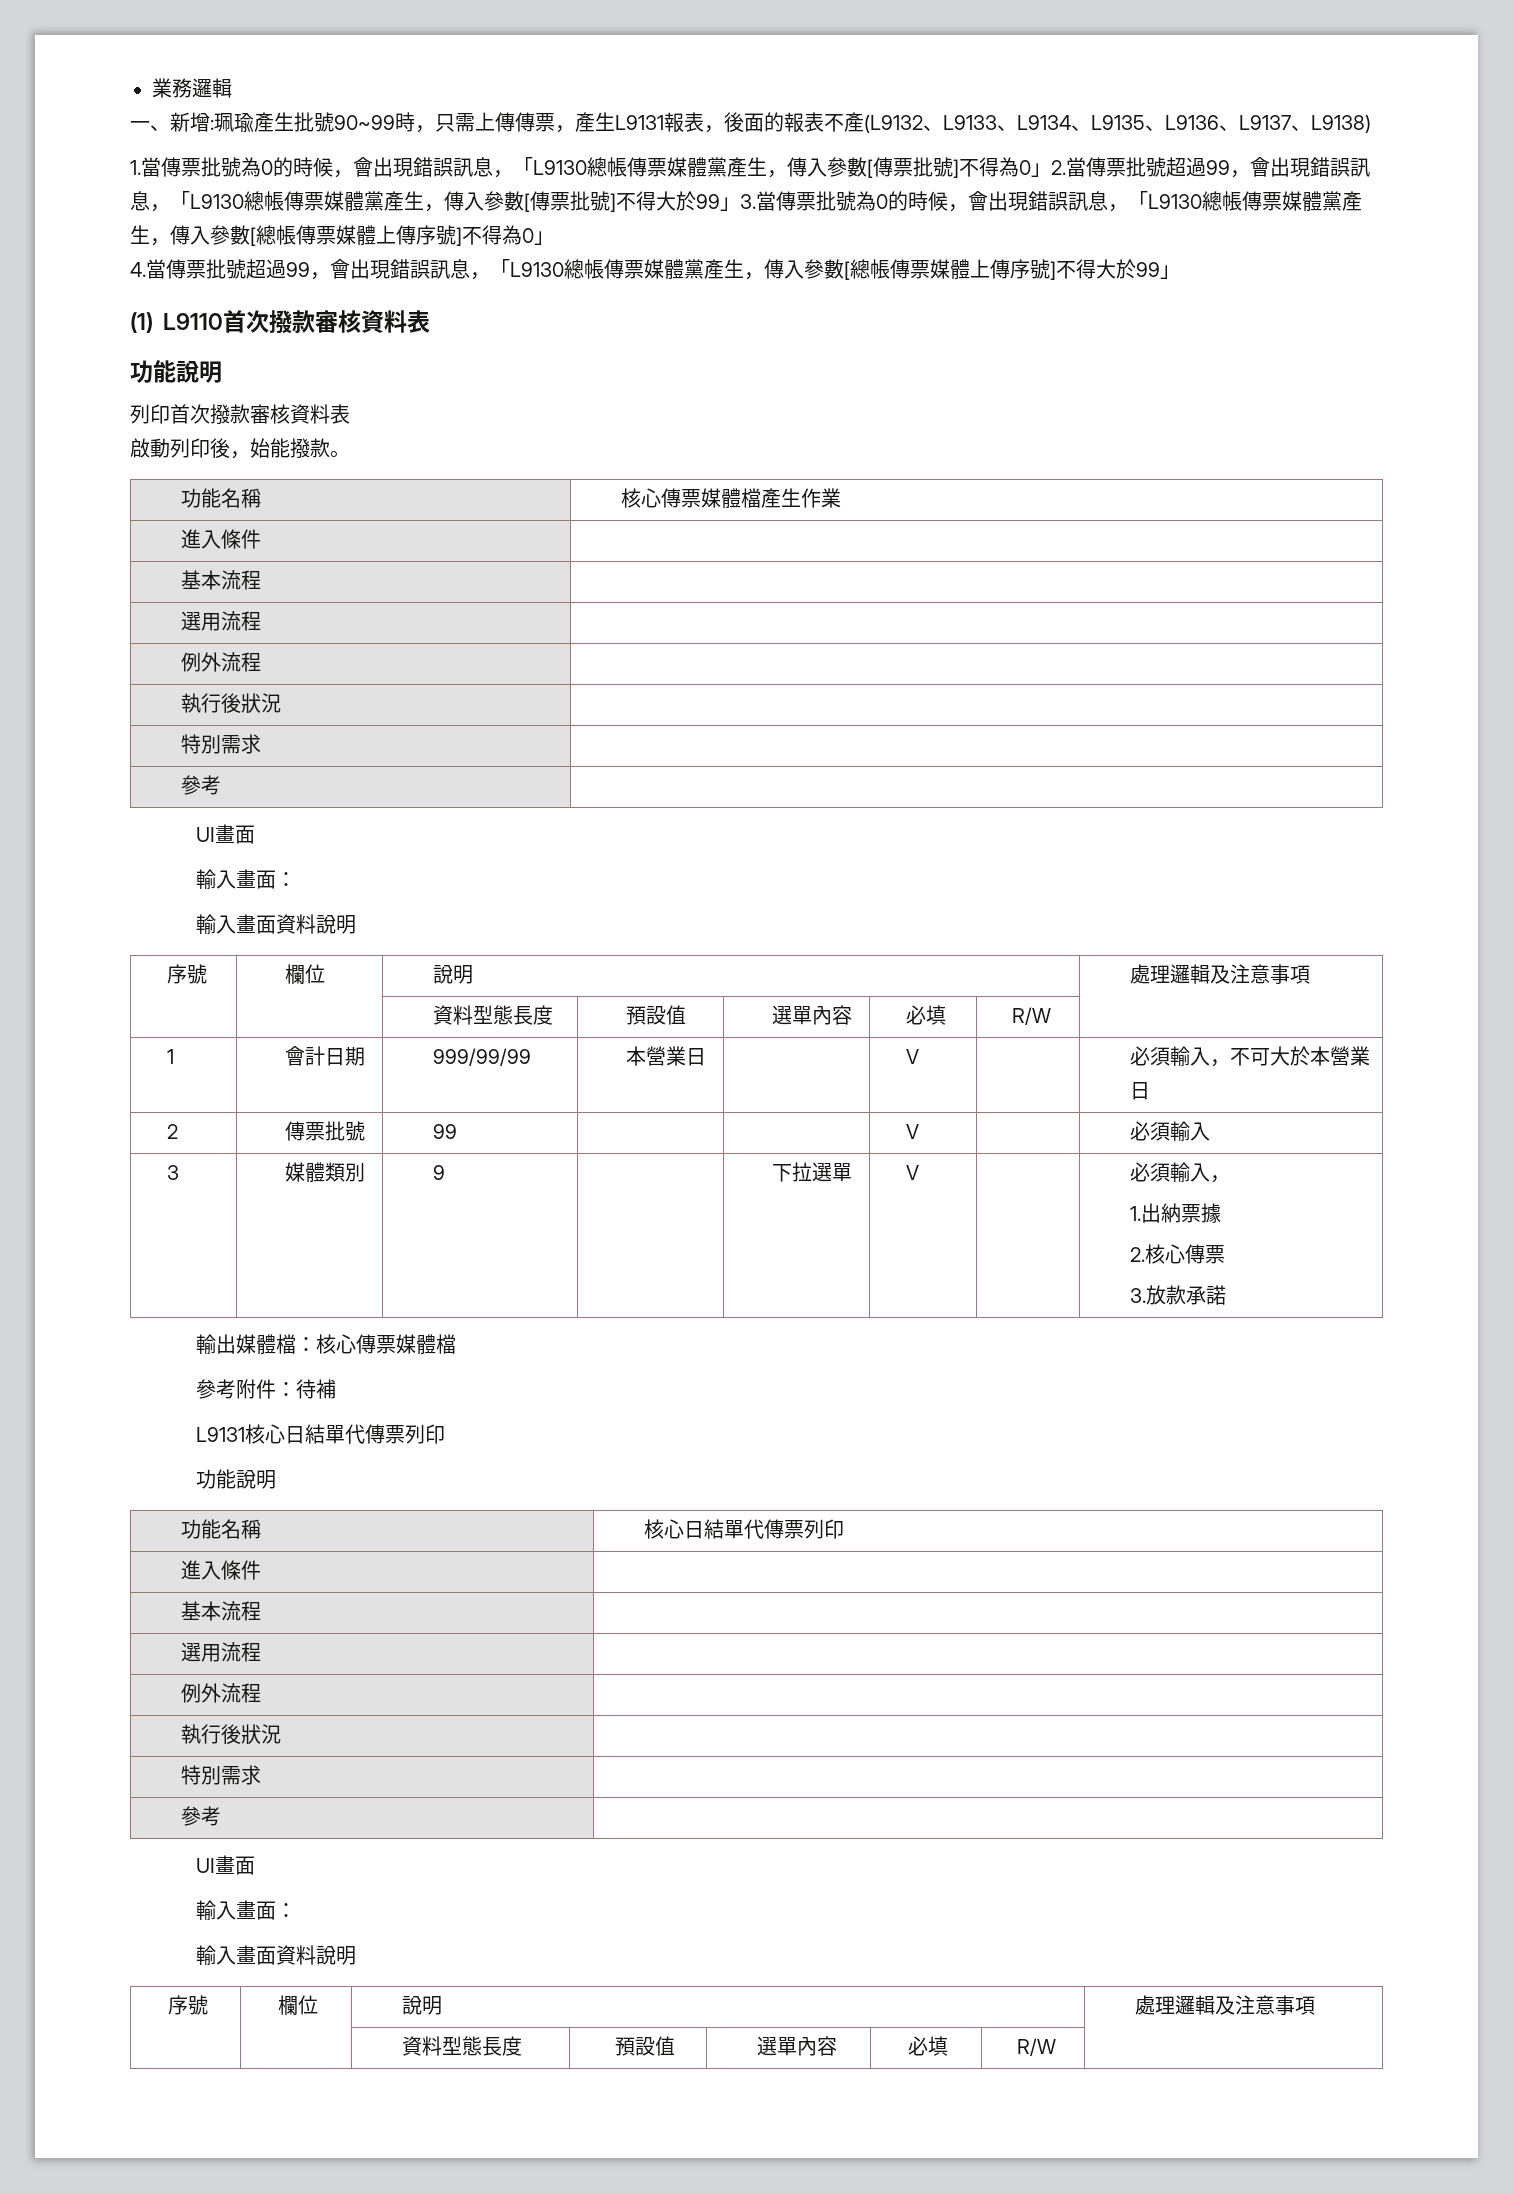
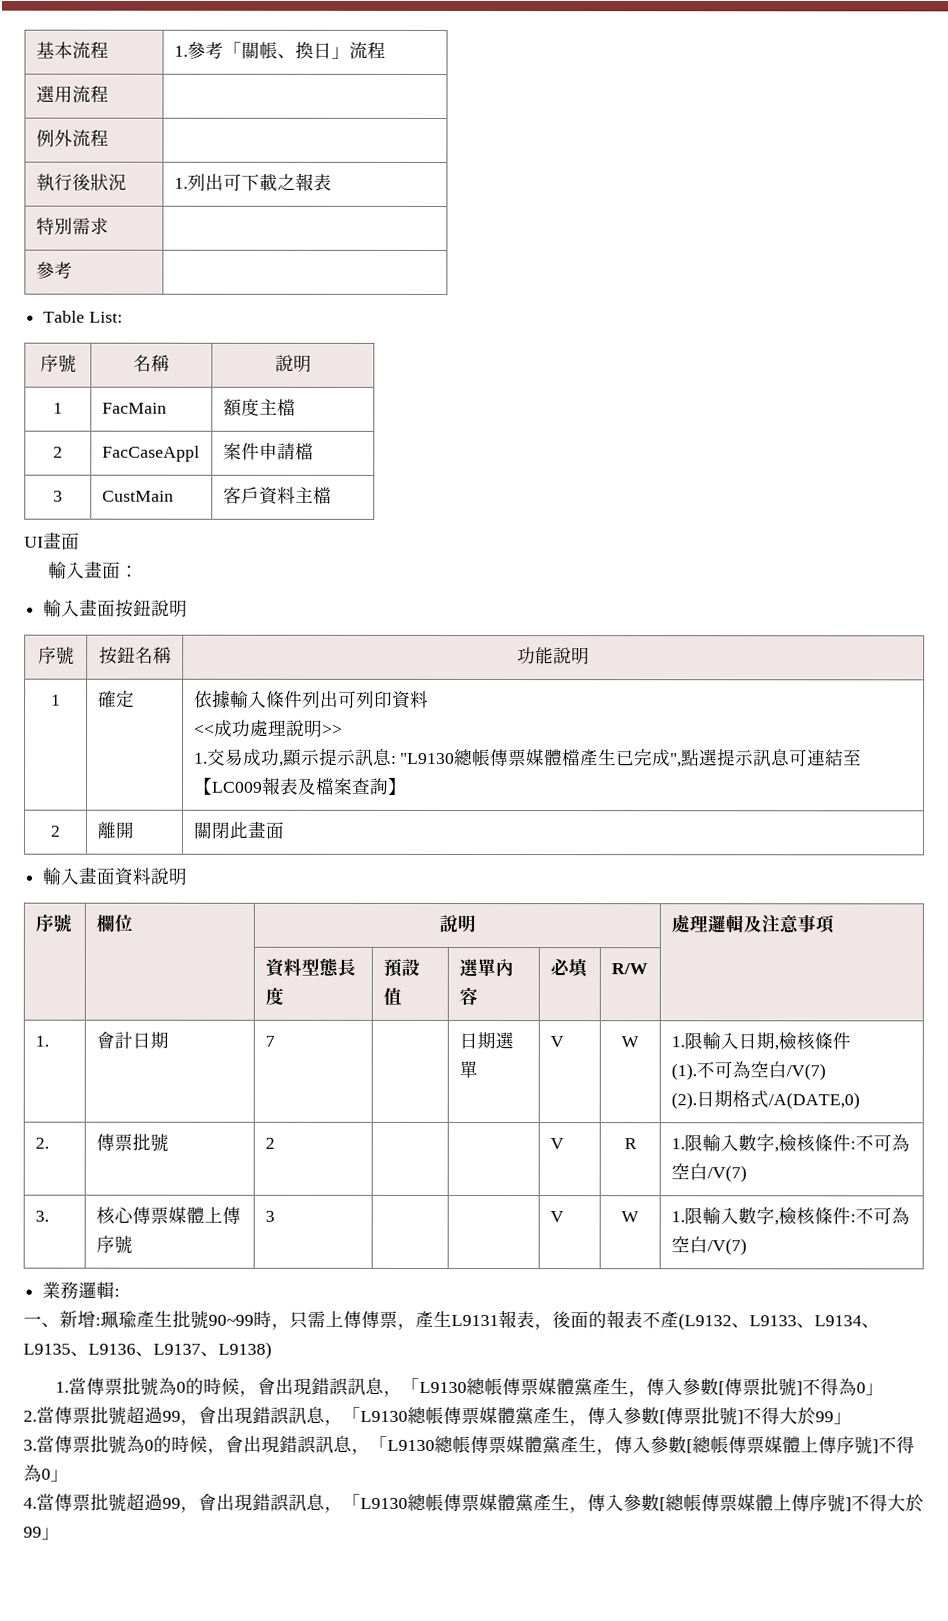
(152, 88) none -> [35,41,109,59] [173,41,386,59] [35,85,109,103] [35,129,109,147] [35,173,127,191] [173,172,332,192] [35,217,109,236] [35,261,73,279] [43,310,123,323] [39,354,77,373] [133,354,170,372] [274,354,312,373] [53,402,63,414] [101,402,167,414] [222,398,296,417] [53,446,63,458] [101,445,200,462] [222,442,314,460] [53,490,63,502] [101,490,174,502] [222,486,332,505] [24,531,80,550] [48,560,140,579] [43,598,189,618] [37,646,75,665] [98,646,172,665] [517,647,590,666] [51,694,61,706] [97,689,135,708] [193,689,429,709] [193,719,343,738] [193,747,863,768] [193,776,407,795] [50,825,60,837] [96,821,134,839] [192,820,284,839] [42,866,188,886] [34,913,72,932] [95,914,133,932] [438,913,476,933] [670,914,834,934] [264,957,356,977] [264,987,284,1005] [382,958,420,977] [382,987,402,1006] [458,958,514,978] [458,986,478,1006] [549,958,589,979] [610,963,648,975] [34,1035,49,1047] [95,1031,169,1049] [264,1035,275,1047] [458,1032,514,1050] [458,1060,478,1079] [549,1036,564,1048] [621,1036,639,1048] [670,1032,851,1051] [670,1061,826,1081] [670,1090,860,1110] [34,1137,49,1149] [95,1133,169,1152] [264,1137,275,1149] [549,1138,564,1150] [623,1138,637,1150] [670,1133,910,1153] [670,1163,747,1183] [34,1210,49,1222] [95,1206,241,1225] [95,1235,133,1254] [264,1210,275,1222] [549,1211,564,1223] [621,1211,639,1223] [670,1206,910,1226] [670,1236,747,1256] 基本流程 | 1.參考「關帳、換日」流程 // 選用流程 | // 例外流程 | // 執行後狀況 | 1.列出可下載之報表 // 特別需求 | // 參考 | // Table List: // 序號 | 名稱 | 說明 // 1 | FacMain | 額度主檔 // 2 | FacCaseAppl | 案件申請檔 // 3 | CustMain | 客戶資料主檔 // UI畫面 // 輸入畫面： // 輸入畫面按鈕說明 // 序號 | 按鈕名稱 | 功能說明 // 1 | 確定 | 依據輸入條件列出可列印資料 // <<成功處理說明>> // 1.交易成功,顯示提示訊息: "L9130總帳傳票媒體檔產生已完成",點選提示訊息可連結至【LC009報表及檔案查詢】 // 2 | 離開 | 關閉此畫面 // 輸入畫面資料說明 // 序號 | 欄位 | 說明 | 處理邏輯及注意事項 // | | 資料型態長度 | 預設值 | 選單內容 | 必填 | R/W | // 1. | 會計日期 | 7 | | 日期選單 | V | W | 1.限輸入日期,檢核條件 // (1).不可為空白/V(7) // (2).日期格式/A(DATE,0) // 2. | 傳票批號 | 2 | | | V | R | 1.限輸入數字,檢核條件:不可為空白/V(7) // 3. | 核心傳票媒體上傳序號 | 3 | | | V | W | 1.限輸入數字,檢核條件:不可為空白/V(7) //
(232, 88) none -> [114,1288,121,1297] :
(1051, 170) none -> (885, 1389) //
(740, 204) none -> (852, 1418) //
[130,310,430,334] [130,360,222,383] [130,404,350,425] [130,438,350,459] [181,488,262,508] [621,488,842,508] [181,529,262,549] [181,570,262,590] [181,611,262,631] [181,652,262,672] [181,693,282,714] [181,734,262,754] [181,775,222,795] [195,824,255,844] [195,869,296,890] [195,914,356,935] [166,964,207,984] [284,964,325,984] [433,965,474,984] [1130,964,1311,984] [433,1005,554,1025] [625,1005,686,1025] [771,1005,852,1025] [906,1005,947,1025] [1011,1007,1051,1025] [166,1049,174,1064] [284,1046,365,1066] [433,1048,532,1066] [625,1046,706,1066] [906,1049,920,1064] [1130,1046,1371,1067] [1130,1082,1151,1100] [166,1124,178,1139] [284,1121,365,1141] [433,1124,458,1139] [906,1124,920,1139] [1130,1121,1211,1142] [166,1165,179,1180] [284,1162,365,1182] [433,1165,446,1180] [771,1162,852,1182] [906,1165,920,1180] [1130,1162,1231,1183] [1130,1203,1222,1223] [1130,1244,1226,1264] [1130,1285,1227,1305] [195,1334,456,1355] [195,1379,336,1399] [195,1424,445,1444] [195,1469,276,1489] [181,1519,262,1539] [644,1519,845,1539] [181,1560,262,1580] [181,1601,262,1621] [181,1642,262,1662] [181,1683,262,1703] [181,1724,282,1745] [181,1765,262,1785] [181,1806,222,1826] [195,1855,255,1875] [195,1900,296,1921] [195,1945,356,1966] [167,1995,208,2015] [278,1995,319,2015] [402,1996,443,2015] [1135,1995,1316,2015] [402,2036,523,2056] [615,2036,676,2056] [757,2036,838,2056] [908,2036,949,2056] [1016,2038,1056,2056] // (1) L9110首次撥款審核資料表 // 功能說明 // 列印首次撥款審核資料表 // 啟動列印後，始能撥款。 // 功能名稱 | 核心傳票媒體檔產生作業 // 進入條件 | // 基本流程 | // 選用流程 | // 例外流程 | // 執行後狀況 | // 特別需求 | // 參考 | // UI畫面 // 輸入畫面： // 輸入畫面資料說明 // 序號 | 欄位 | 說明 | 處理邏輯及注意事項 // | | 資料型態長度 | 預設值 | 選單內容 | 必填 | R/W | // 1 | 會計日期 | 999/99/99 | 本營業日 | | V | | 必須輸入，不可大於本營業日 // 2 | 傳票批號 | 99 | | | V | | 必須輸入 // 3 | 媒體類別 | 9 | | 下拉選單 | V | | 必須輸入， // 1.出納票據 // 2.核心傳票 // 3.放款承諾 // 輸出媒體檔：核心傳票媒體檔 // 參考附件：待補 // L9131核心日結單代傳票列印 // 功能說明 // 功能名稱 | 核心日結單代傳票列印 // 進入條件 | // 基本流程 | // 選用流程 | // 例外流程 | // 執行後狀況 | // 特別需求 | // 參考 | // UI畫面 // 輸入畫面： // 輸入畫面資料說明 // 序號 | 欄位 | 說明 | 處理邏輯及注意事項 // | | 資料型態長度 | 預設值 | 選單內容 | 必填 | R/W | -> (60, 1533) none

